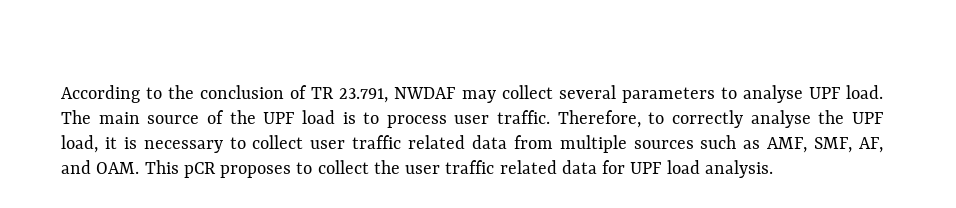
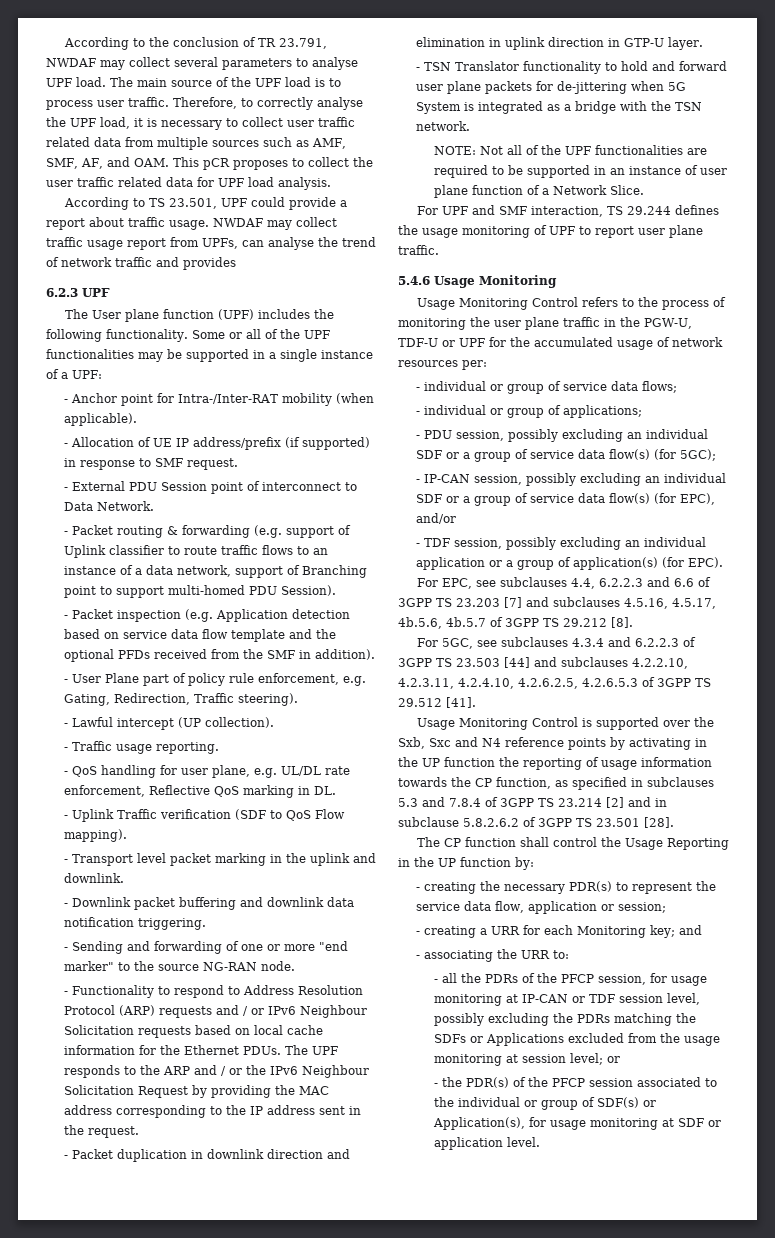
(773, 169) none -> [63,197,347,210] [46,217,337,230] [46,237,376,250] [46,257,236,270] [46,288,110,297] [64,309,334,322] [46,329,330,342] [46,349,373,362] [46,369,102,379] [64,393,375,406] [64,413,138,426] [64,437,371,450] [64,458,239,470] [64,481,358,494] [64,501,155,511] [64,525,352,538] [64,545,329,558] [64,565,368,578] [64,585,337,598] [64,609,351,622] [64,629,337,642] [64,649,376,662] [64,673,367,686] [64,693,299,706] [64,717,275,730] [64,741,220,754] [64,765,351,778] [64,785,337,798] [64,809,346,822] [64,829,128,842] [64,853,377,866] [64,873,125,883] [64,897,355,910] [64,917,207,930] [64,941,349,954] [64,961,296,971] [64,985,364,998] [64,1005,368,1018] [64,1025,324,1038] [64,1045,339,1055] [64,1065,370,1078] [64,1085,330,1098] [64,1105,362,1118] [64,1125,140,1138] [64,1149,351,1162] [416,37,704,50] [416,61,728,74] [416,81,687,94] [416,101,703,114] [416,121,471,131] [434,145,708,155] [434,165,728,178] [434,185,645,198] [416,205,719,217] [398,225,703,238] [398,245,439,255] [398,275,557,288] [416,297,726,310] [398,317,692,330] [398,337,723,350] [398,360,487,370] [416,381,678,394] [416,405,643,418] [416,429,709,442] [416,449,717,462] [416,473,727,486] [416,493,716,506] [416,513,457,524] [416,537,707,550] [416,557,724,570] [416,577,711,589] [398,597,716,609] [398,617,633,629] [416,637,696,649] [398,657,688,669] [398,677,711,689] [398,697,476,708] [416,717,714,730] [398,737,707,750] [398,757,712,770] [398,777,714,790] [398,797,667,808] [398,817,674,828] [416,837,729,850] [398,857,534,870] [416,881,717,894] [416,901,667,914] [416,925,703,938] [416,949,570,962] [434,973,708,986] [434,993,701,1006] [434,1013,697,1026] [434,1033,721,1046] [434,1053,621,1066] [434,1077,718,1088] [434,1097,657,1110] [433,1117,722,1130] [434,1137,541,1150] // According to TS 23.501, UPF could provide a report about traffic usage. NWDAF may collect traffic usage report from UPFs, can analyse the trend of network traffic and provides // 6.2.3 UPF // The User plane function (UPF) includes the following functionality. Some or all of the UPF functionalities may be supported in a single instance of a UPF: // - Anchor point for Intra-/Inter-RAT mobility (when applicable). // - Allocation of UE IP address/prefix (if supported) in response to SMF request. // - External PDU Session point of interconnect to Data Network. // - Packet routing & forwarding (e.g. support of Uplink classifier to route traffic flows to an instance of a data network, support of Branching point to support multi-homed PDU Session). // - Packet inspection (e.g. Application detection based on service data flow template and the optional PFDs received from the SMF in addition). // - User Plane part of policy rule enforcement, e.g. Gating, Redirection, Traffic steering). // - Lawful intercept (UP collection). // - Traffic usage reporting. // - QoS handling for user plane, e.g. UL/DL rate enforcement, Reflective QoS marking in DL. // - Uplink Traffic verification (SDF to QoS Flow mapping). // - Transport level packet marking in the uplink and downlink. // - Downlink packet buffering and downlink data notification triggering. // - Sending and forwarding of one or more "end marker" to the source NG-RAN node. // - Functionality to respond to Address Resolution Protocol (ARP) requests and / or IPv6 Neighbour Solicitation requests based on local cache information for the Ethernet PDUs. The UPF responds to the ARP and / or the IPv6 Neighbour Solicitation Request by providing the MAC address corresponding to the IP address sent in the request. // - Packet duplication in downlink direction and elimination in uplink direction in GTP-U layer. // - TSN Translator functionality to hold and forward user plane packets for de-jittering when 5G System is integrated as a bridge with the TSN network. // NOTE: Not all of the UPF functionalities are required to be supported in an instance of user plane function of a Network Slice. // For UPF and SMF interaction, TS 29.244 defines the usage monitoring of UPF to report user plane traffic. // 5.4.6 Usage Monitoring // Usage Monitoring Control refers to the process of monitoring the user plane traffic in the PGW-U, TDF-U or UPF for the accumulated usage of network resources per: // - individual or group of service data flows; // - individual or group of applications; // - PDU session, possibly excluding an individual SDF or a group of service data flow(s) (for 5GC); // - IP-CAN session, possibly excluding an individual SDF or a group of service data flow(s) (for EPC), and/or // - TDF session, possibly excluding an individual application or a group of application(s) (for EPC). // For EPC, see subclauses 4.4, 6.2.2.3 and 6.6 of 3GPP TS 23.203 [7] and subclauses 4.5.16, 4.5.17, 4b.5.6, 4b.5.7 of 3GPP TS 29.212 [8]. // For 5GC, see subclauses 4.3.4 and 6.2.2.3 of 3GPP TS 23.503 [44] and subclauses 4.2.2.10, 4.2.3.11, 4.2.4.10, 4.2.6.2.5, 4.2.6.5.3 of 3GPP TS 29.512 [41]. // Usage Monitoring Control is supported over the Sxb, Sxc and N4 reference points by activating in the UP function the reporting of usage information towards the CP function, as specified in subclauses 5.3 and 7.8.4 of 3GPP TS 23.214 [2] and in subclause 5.8.2.6.2 of 3GPP TS 23.501 [28]. // The CP function shall control the Usage Reporting in the UP function by: // - creating the necessary PDR(s) to represent the service data flow, application or session; // - creating a URR for each Monitoring key; and // - associating the URR to: // - all the PDRs of the PFCP session, for usage monitoring at IP-CAN or TDF session level, possibly excluding the PDRs matching the SDFs or Applications excluded from the usage monitoring at session level; or // - the PDR(s) of the PFCP session associated to the individual or group of SDF(s) or Application(s), for usage monitoring at SDF or application level.

